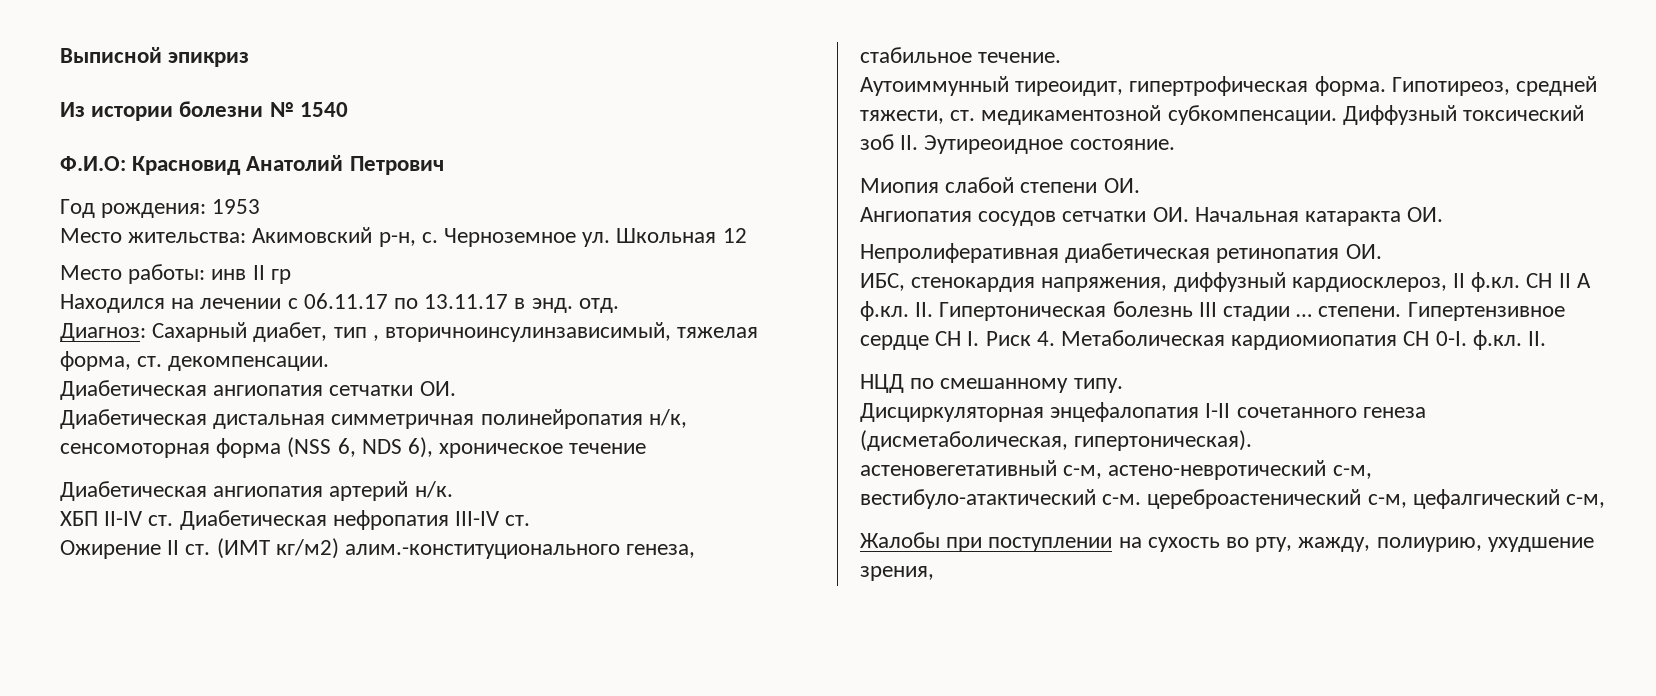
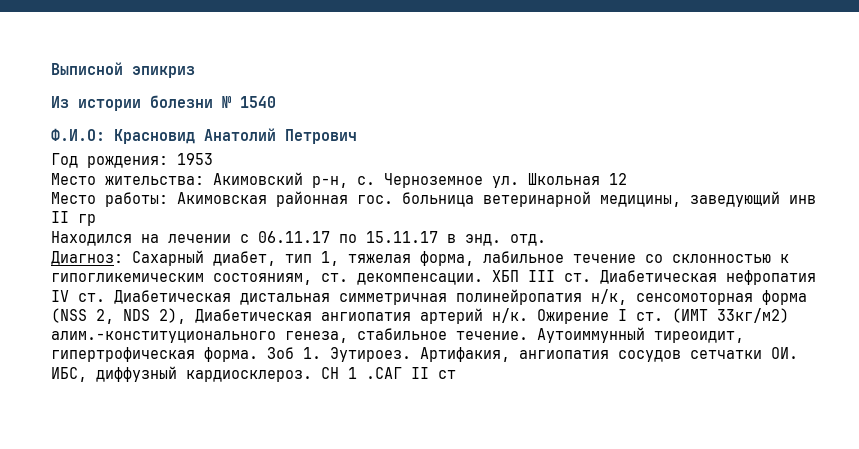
(206, 274) none -> [177,191,780,207] Акимовская районная гос. больница ветеринарной медицины, заведующий
[424,294,509,309] 13.11.17 -> [366,231,438,243] 15.11.17
[372,322,759,342] [60,351,330,371] [60,380,456,400] , вторичноинсулинзависимый, тяжелая форма, ст. декомпенсации. // Диабетическая ангиопатия сетчатки ОИ. // -> [321,251,789,266] [51,270,816,285] [51,290,105,302] 1, тяжелая форма, лабильное течение со склонностью к гипогликемическим состояниям, ст. декомпенсации. ХБП III ст. Диабетическая нефропатия IV ст.
[337,437,647,458] 6, NDS 6), хроническое течение // -> [96,308,186,324] 2, NDS 2),
[60,510,531,530] [60,540,180,559] // ХБП II-IV ст. Диабетическая нефропатия III-IV ст. // Ожирение II -> [537,309,627,324] Ожирение I
[275,538,339,559] кг/м2) -> [717,308,789,323] 33кг/м2)
(1062, 57) // -> (528, 335) none
[1391,76,1598,96] [860,105,1585,125] [860,134,1175,154] [860,177,1140,193] [860,207,1444,226] [860,243,1382,263] [860,272,1591,292] [860,301,1565,321] [860,330,1547,350] [860,374,1123,393] [860,402,1426,422] [860,430,1253,451] [860,460,1372,480] [860,489,1606,509] [860,532,1594,552] [860,566,934,581] Гипотиреоз, средней тяжести, ст. медикаментозной субкомпенсации. Диффузный токсический зоб II. Эутиреоидное состояние. // Миопия слабой степени ОИ. // Ангиопатия сосудов сетчатки ОИ. Начальная катаракта ОИ. // Непролиферативная диабетическая ретинопатия ОИ. // ИБС, стенокардия напряжения, диффузный кардиосклероз, II ф.кл. СН II А ф.кл. II. Гипертоническая болезнь III стадии … степени. Гипертензивное сердце СН I. Риск 4. Метаболическая кардиомиопатия СН 0-I. ф.кл. II. // НЦД по смешанному типу. // Дисциркуляторная энцефалопатия I-II сочетанного генеза (дисметаболическая, гипертоническая). // астеновегетативный с-м, астено-невротический с-м, вестибуло-атактический с-м. цереброастенический с-м, цефалгический с-м, // Жалобы при поступлении на сухость во рту, жажду, полиурию, ухудшение зрения, -> [267,347,798,362] [51,366,456,382] Зоб 1. Эутироез. Артифакия, ангиопатия сосудов сетчатки ОИ. ИБС, диффузный кардиосклероз. СН 1 .САГ II ст

